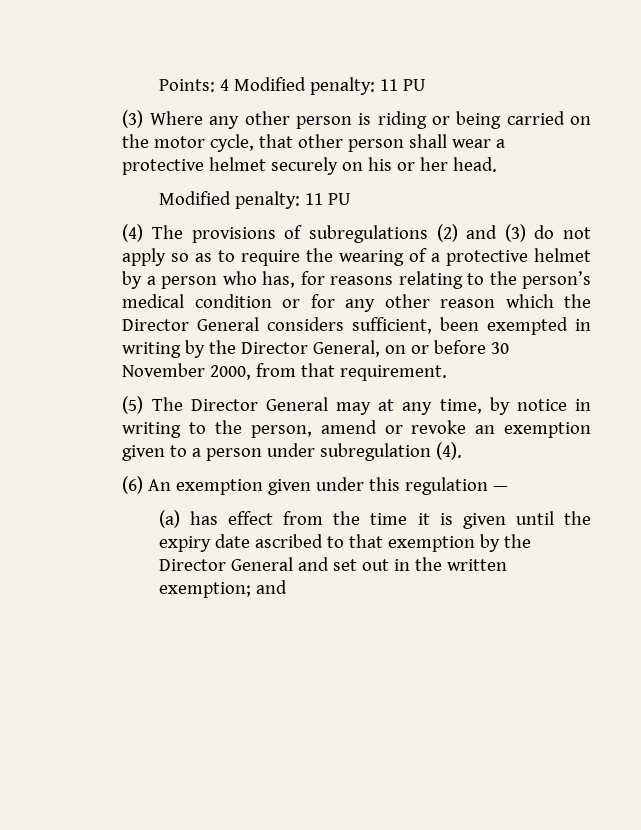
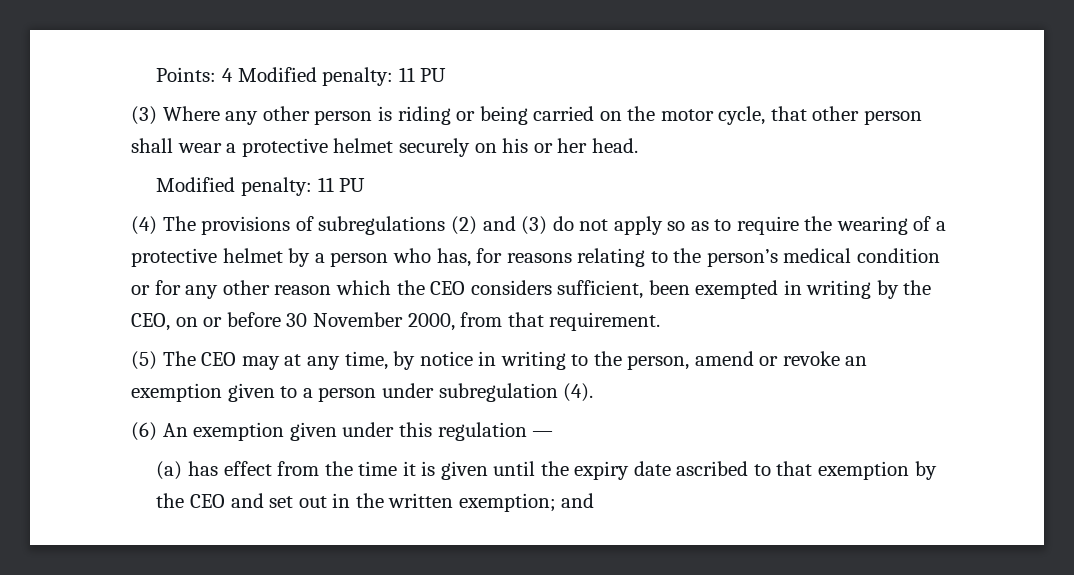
[122,317,260,331] Director General -> [430,281,466,295] CEO
[241,340,381,357] Director General, -> [131,313,171,331] CEO,
[190,397,328,411] Director General -> [201,352,237,366] CEO
[158,557,293,571] Director General -> [189,494,225,508] CEO

